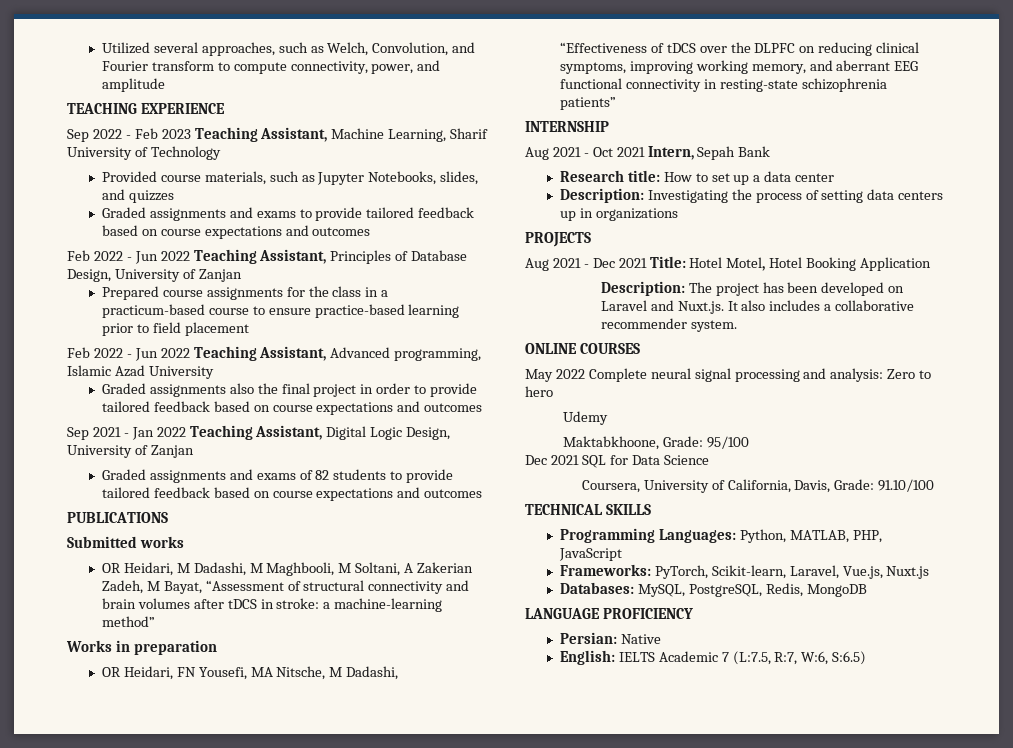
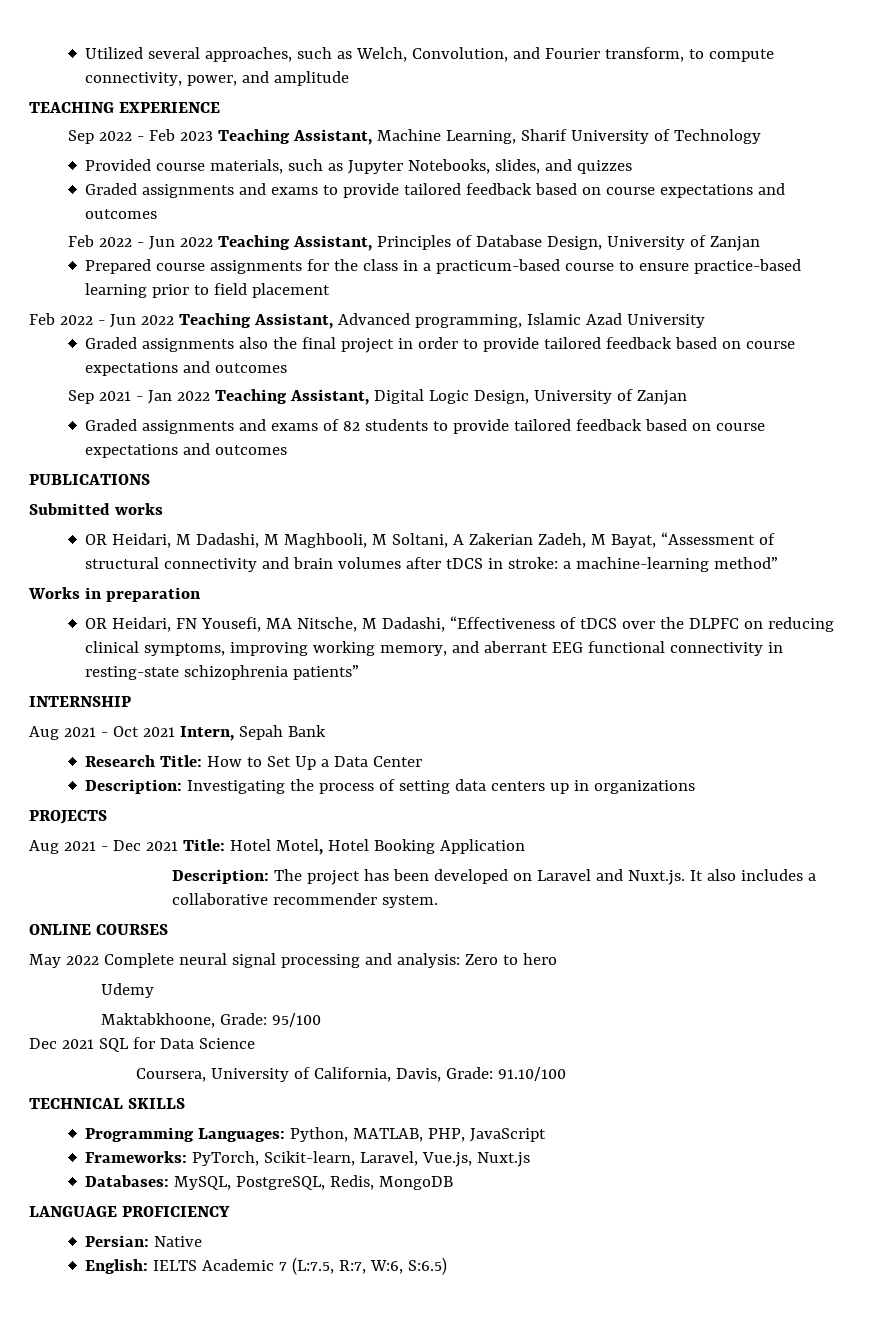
[151,61,214,71] transform -> [605,47,685,62] transform,
[627,170,660,182] title: -> [160,755,203,767] Title:
[711,171,835,185] set up a data center -> [267,756,423,770] Set Up a Data Center

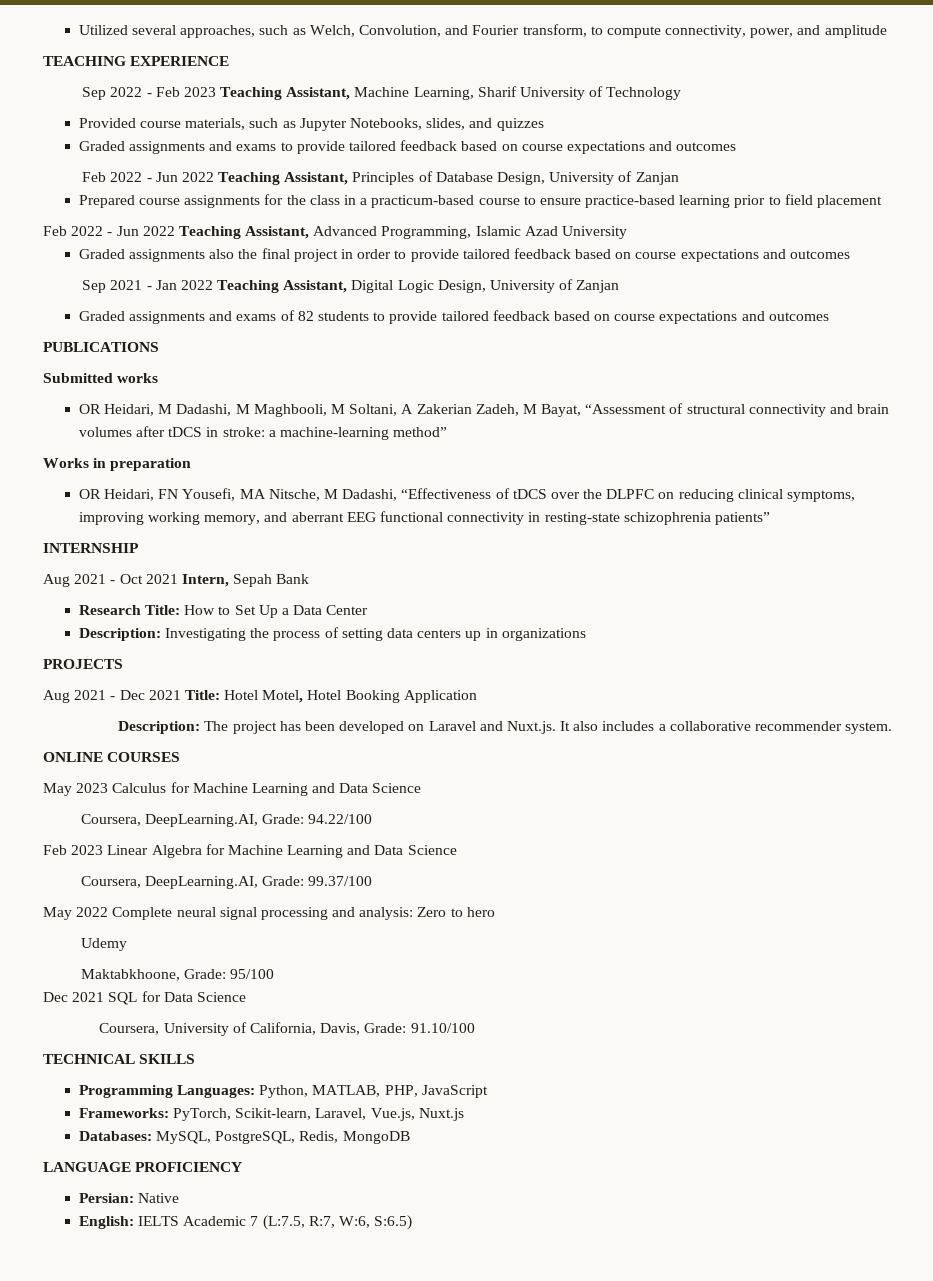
[414,314,522,328] programming, -> [381,226,472,239] Programming,
(168, 929) none -> [43,782,422,796] [80,814,373,827] [43,844,457,858] [80,876,373,889] // May 2023 Calculus for Machine Learning and Data Science // Coursera, DeepLearning.AI, Grade: 94.22/100 // Feb 2023 Linear Algebra for Machine Learning and Data Science // Coursera, DeepLearning.AI, Grade: 99.37/100

